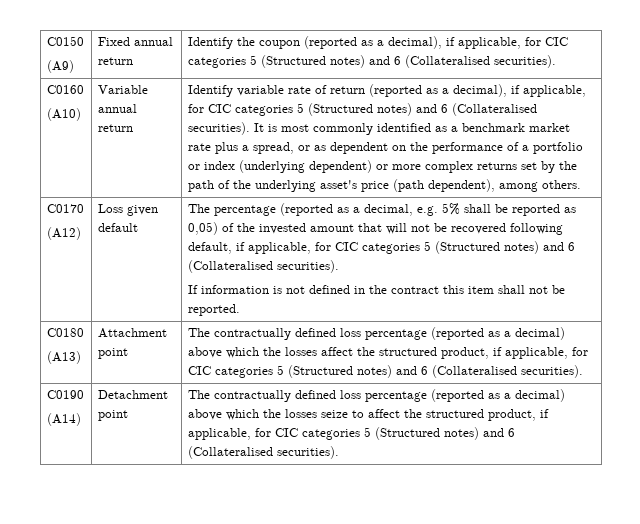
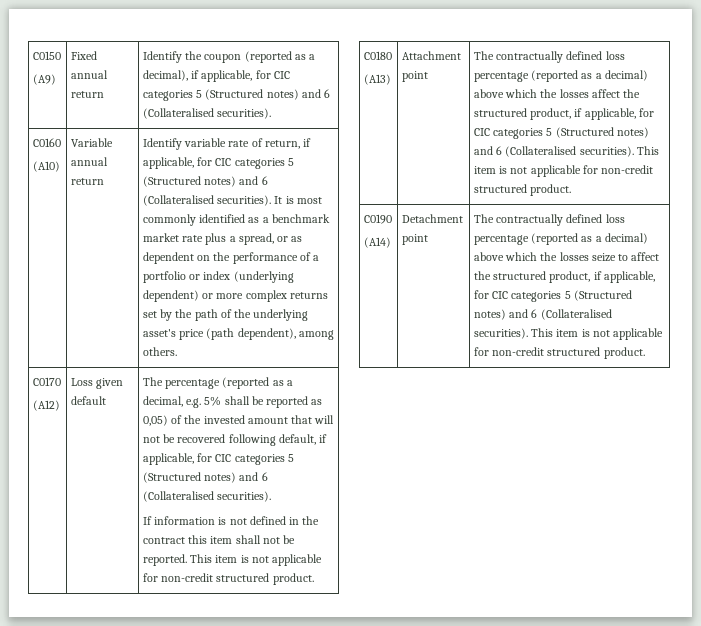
[329,84,507,97] return (reported as a decimal), -> [264,140,300,149] return,
(240, 310) none -> [190,554,323,566] [142,573,314,585] This item is not applicable for non-credit structured product.
(583, 371) none -> [636,146,659,155] [473,165,654,177] [473,184,572,196] This item is not applicable for non-credit structured product.
(339, 452) none -> [531,328,664,340] [473,347,645,359] This item is not applicable for non-credit structured product.

